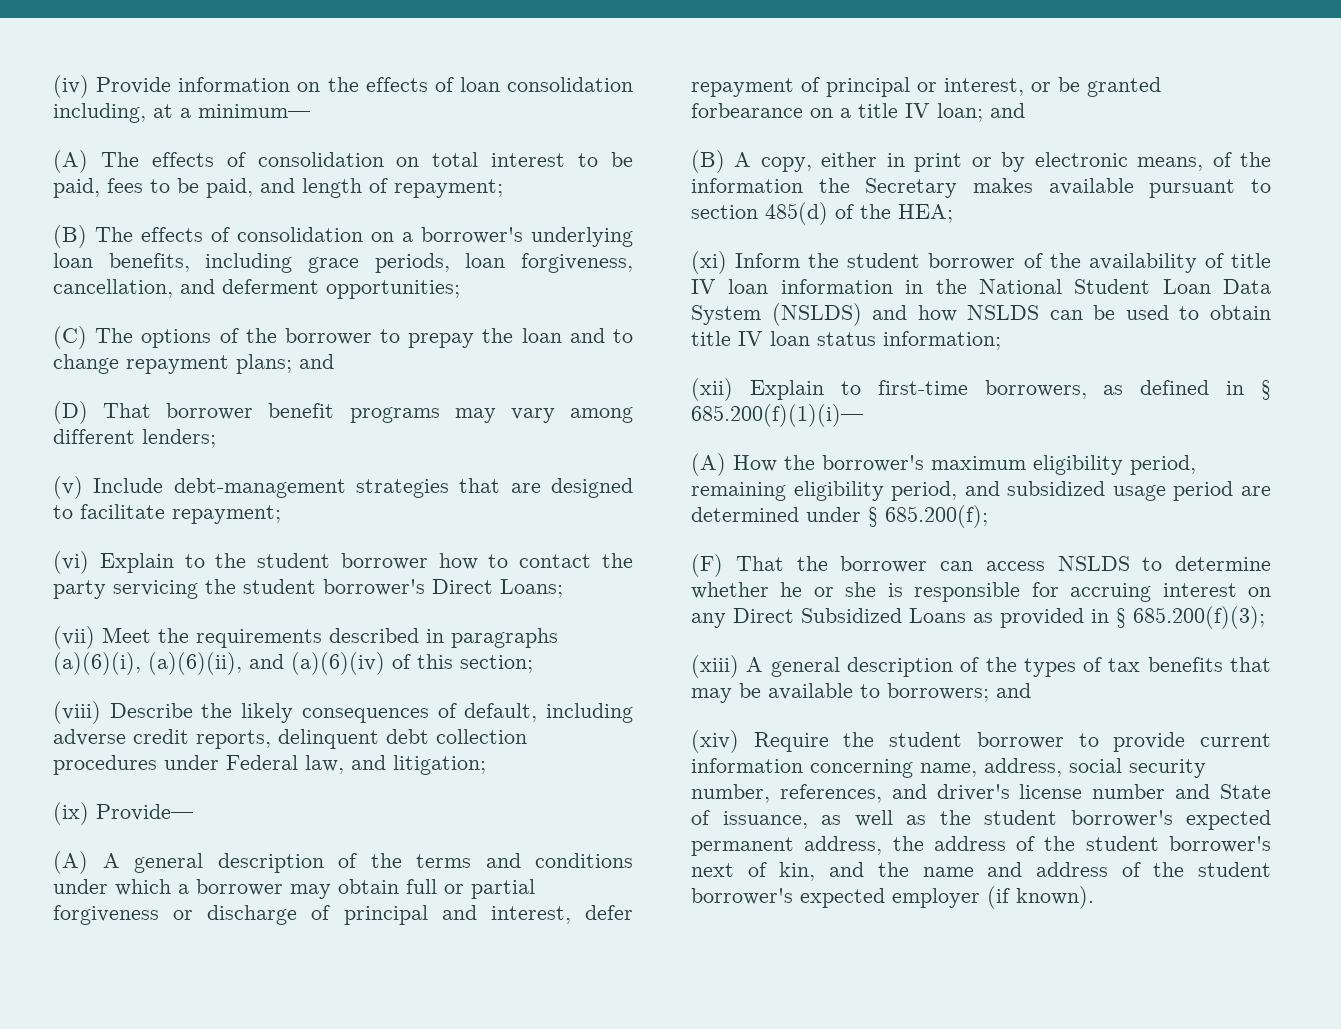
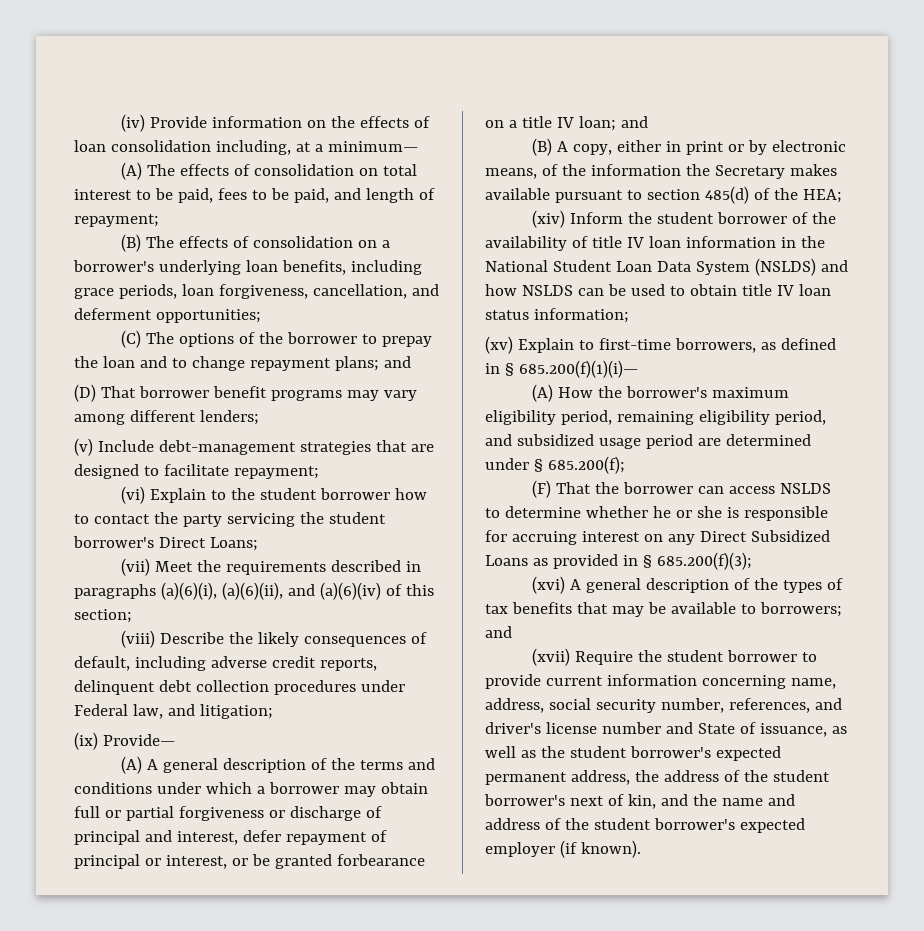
[691,251,727,274] (xi) -> [532,210,566,228] (xiv)
[691,378,733,401] (xii) -> [485,336,513,354] (xv)
[691,655,739,678] (xiii) -> [532,576,566,594] (xvi)
[691,730,739,753] (xiv) -> [532,648,571,666] (xvii)

